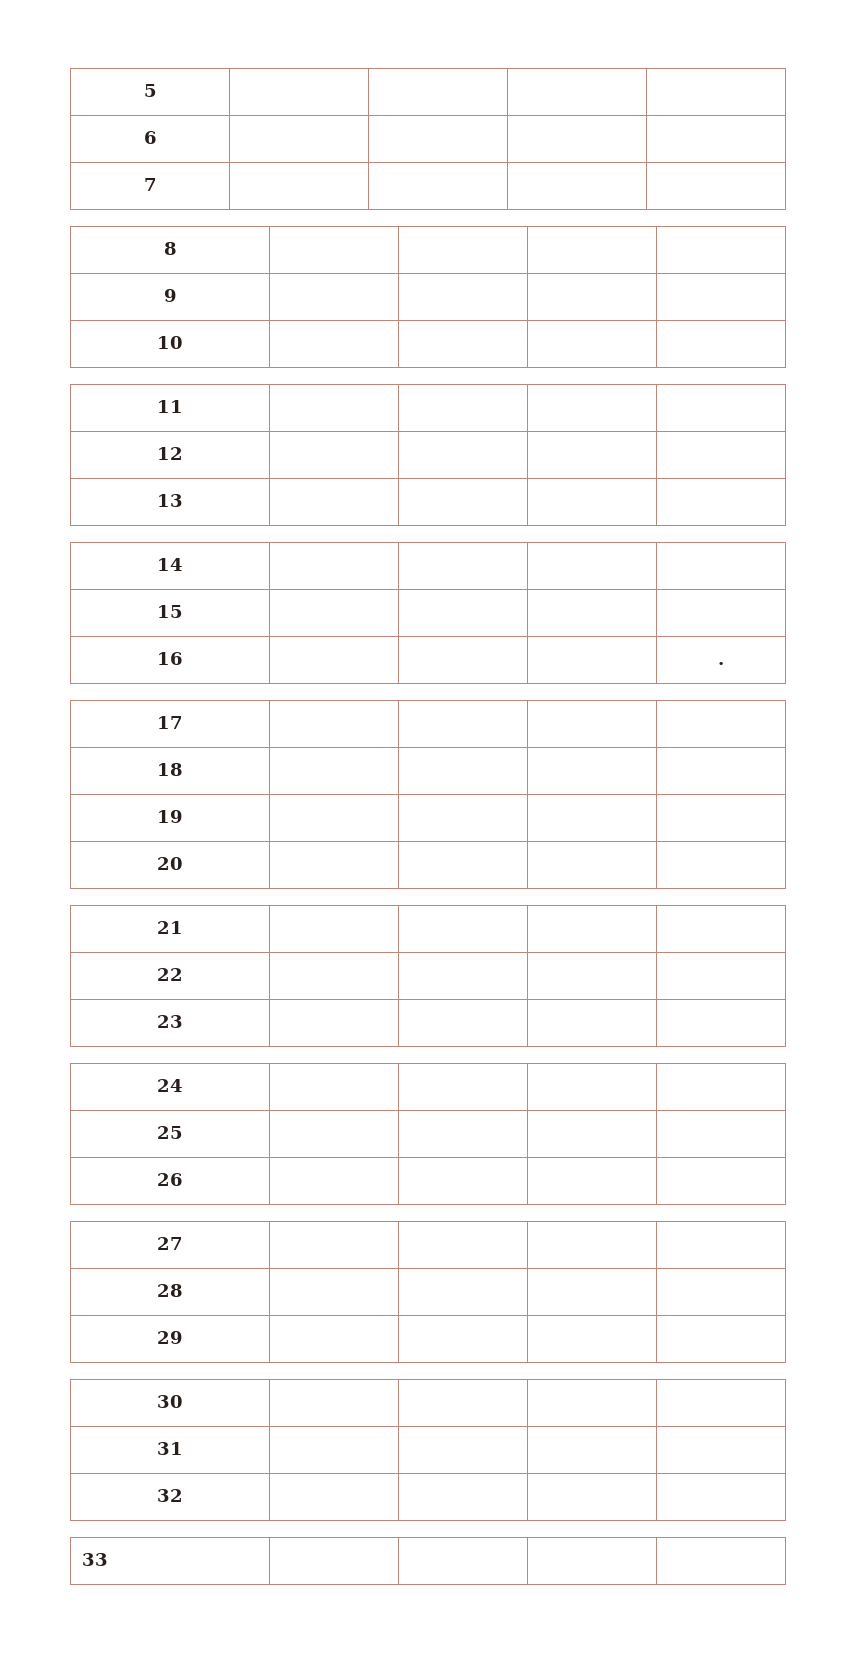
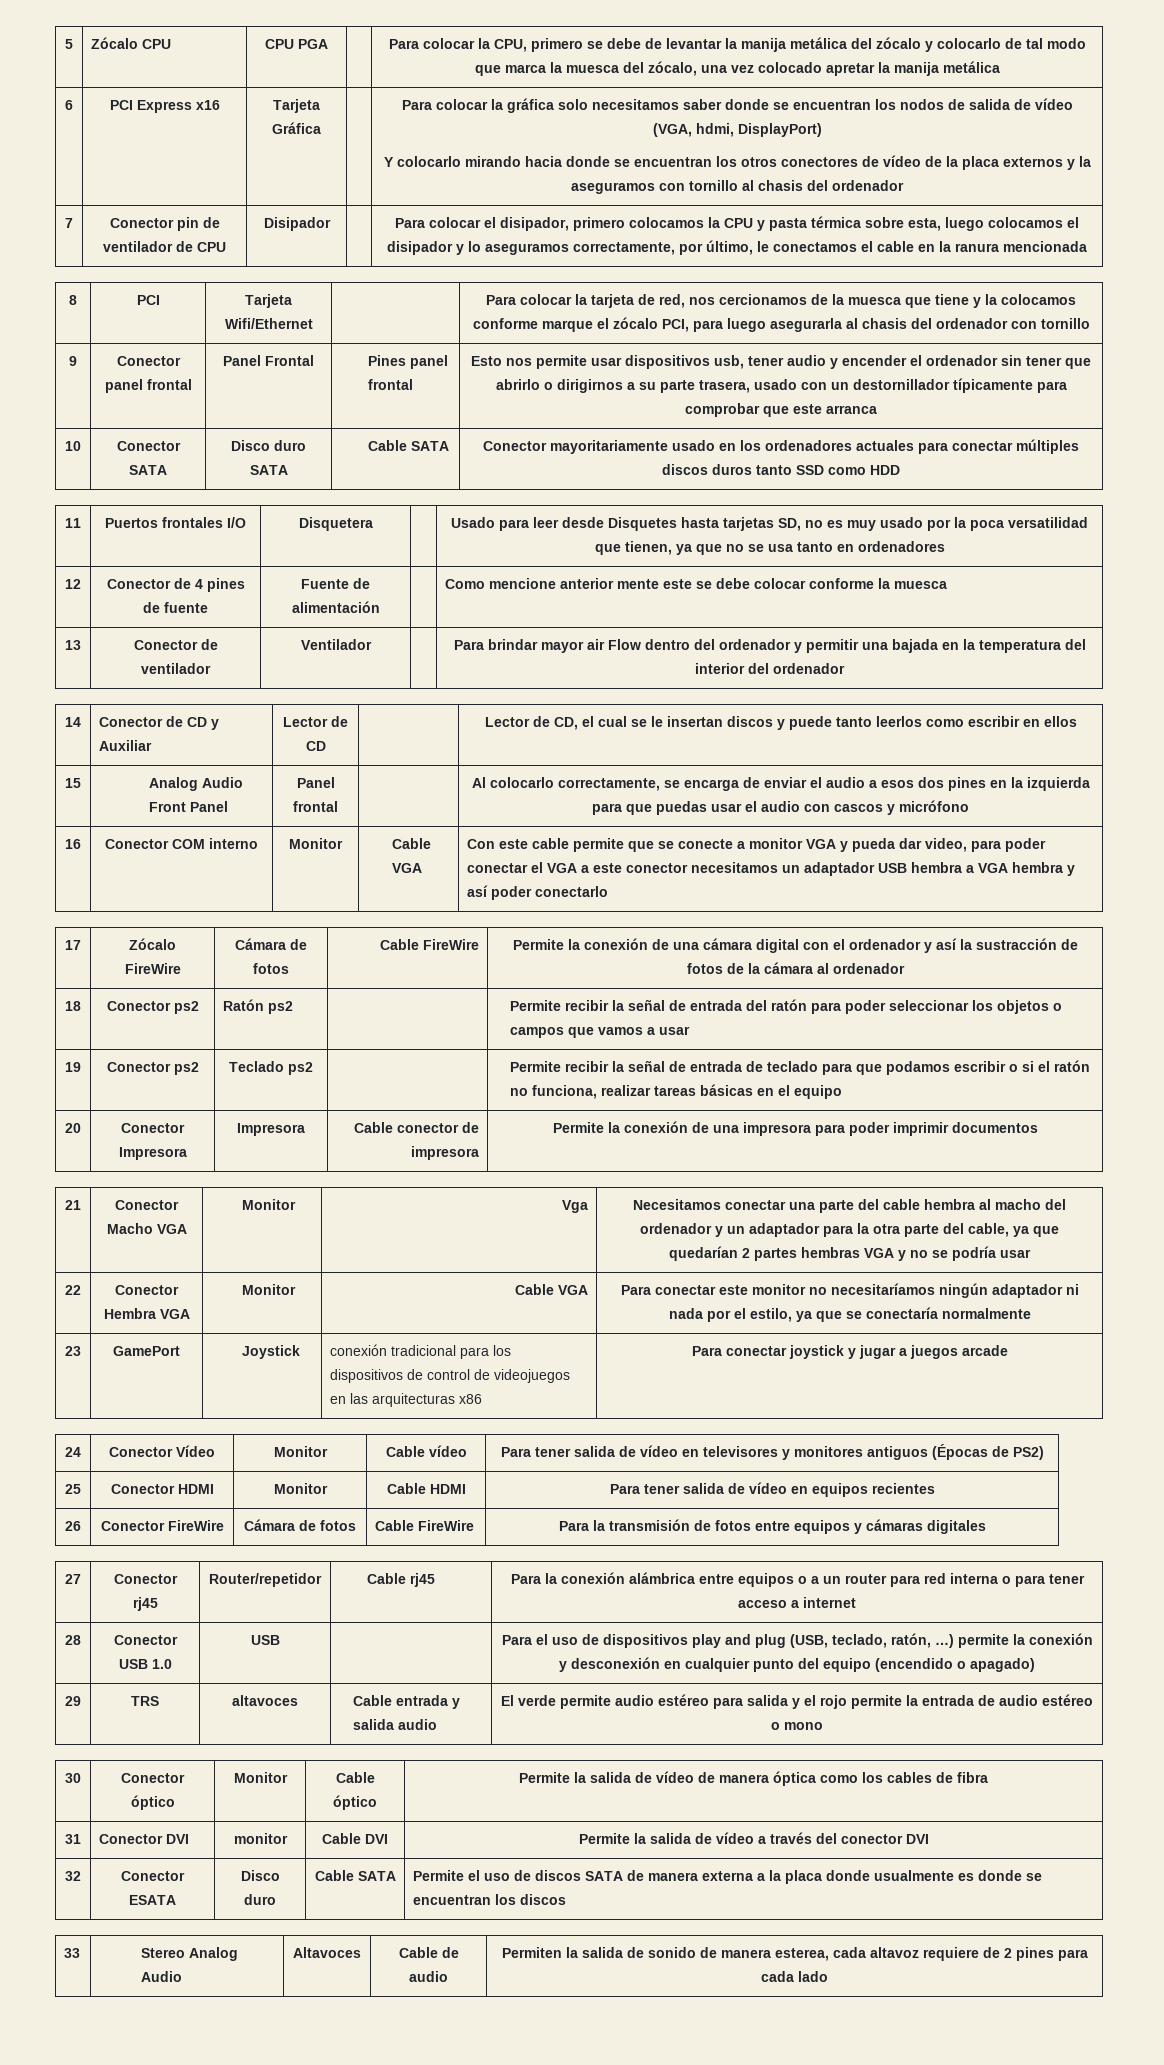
[143,131,157,144] [143,178,157,191] [163,242,177,255] [163,289,177,302] [157,336,183,349] [157,400,183,413] [157,447,183,460] [157,494,183,507] [157,558,183,571] [157,605,183,618] [157,652,183,665] [718,662,724,665] [157,716,183,729] [157,763,183,776] [157,810,183,823] [157,857,183,870] [157,921,183,934] [157,968,183,981] [157,1015,183,1028] [157,1079,183,1092] [157,1126,183,1139] [157,1173,183,1186] [157,1237,183,1250] [157,1284,183,1297] [157,1331,183,1344] [157,1395,183,1408] [157,1442,183,1455] [157,1489,183,1502] [81,1553,108,1566] | | | // 6 | | | | // 7 | | | | // 8 | | | | // 9 | | | | // 10 | | | | // 11 | | | | // 12 | | | | // 13 | | | | // 14 | | | | // 15 | | | | // 16 | | | | . // 17 | | | | // 18 | | | | // 19 | | | | // 20 | | | | // 21 | | | | // 22 | | | | // 23 | | | | // 24 | | | | // 25 | | | | // 26 | | | | // 27 | | | | // 28 | | | | // 29 | | | | // 30 | | | | // 31 | | | | // 32 | | | | // 33 | | | | -> [91,37,172,49] [265,39,328,49] [388,37,1086,52] [474,61,1000,76] [65,100,73,110] [109,100,220,113] [273,99,320,113] [272,122,321,134] [401,98,1073,113] [652,123,822,137] [383,155,1091,170] [571,180,904,194] [65,218,73,228] [109,217,220,231] [103,241,226,252] [263,217,331,231] [395,216,1079,231] [387,240,1087,255] [69,295,77,305] [136,295,160,305] [245,294,292,308] [224,318,313,329] [486,294,1076,308] [472,317,1090,332] [69,356,77,366] [116,356,181,366] [104,379,192,393] [223,355,314,366] [368,355,449,369] [368,379,414,390] [471,355,1091,369] [495,378,1067,393] [685,403,877,417] [65,441,81,451] [116,441,181,451] [129,465,167,475] [231,440,306,451] [249,465,288,475] [368,440,450,451] [483,439,1079,454] [662,464,900,475] [65,518,81,528] [105,517,246,528] [298,517,373,531] [451,517,1088,531] [594,541,945,555] [65,579,81,589] [106,578,245,592] [143,602,208,613] [301,578,370,589] [291,601,380,613] [445,578,948,589] [65,640,81,650] [133,639,218,650] [141,663,211,674] [300,639,372,650] [453,639,1086,653] [695,663,845,674] [65,717,81,727] [99,716,220,730] [99,740,153,751] [283,716,348,727] [305,741,326,751] [484,716,1077,730] [65,778,81,788] [148,777,243,791] [148,801,228,812] [296,777,335,788] [293,801,338,812] [471,777,1090,791] [592,800,969,815] [65,839,81,849] [105,838,258,849] [289,838,343,849] [391,838,431,849] [391,863,422,873] [467,838,1047,852] [467,862,1076,876] [467,885,609,900] [65,940,81,950] [129,938,176,950] [124,963,181,974] [235,938,307,950] [253,963,289,974] [379,939,479,950] [512,938,1078,953] [686,962,905,974] [65,1001,81,1011] [106,1001,199,1014] [223,999,294,1014] [510,999,1063,1014] [510,1026,691,1038] [65,1062,81,1072] [106,1062,199,1075] [229,1061,313,1075] [510,1060,1091,1075] [510,1084,843,1099] [65,1123,81,1133] [121,1123,185,1133] [118,1147,187,1160] [237,1123,305,1136] [353,1122,479,1133] [410,1146,479,1160] [552,1121,1038,1136] [65,1200,81,1210] [115,1200,179,1210] [106,1223,187,1234] [241,1199,296,1210] [561,1200,588,1213] [633,1199,1066,1213] [640,1223,1059,1237] [669,1246,1031,1261] [65,1285,81,1295] [115,1285,179,1295] [103,1308,190,1319] [241,1284,296,1295] [514,1284,588,1295] [620,1283,1079,1298] [668,1307,1031,1322] [65,1346,81,1356] [113,1346,180,1356] [241,1345,300,1359] [330,1344,512,1359] [330,1369,571,1383] [330,1393,483,1407] [691,1345,1008,1359] [65,1447,81,1457] [109,1445,215,1457] [273,1446,328,1457] [385,1445,467,1457] [500,1444,1044,1460] [65,1484,81,1494] [110,1484,214,1494] [273,1483,328,1494] [386,1483,466,1494] [609,1482,935,1497] [65,1521,81,1531] [100,1520,224,1531] [244,1519,356,1531] [375,1520,475,1531] [558,1519,986,1534] [65,1574,81,1584] [113,1574,178,1584] [132,1597,158,1611] [209,1573,322,1587] [367,1573,436,1587] [510,1572,1085,1587] [738,1597,856,1608] [65,1635,81,1645] [113,1635,178,1645] [118,1659,172,1669] [250,1635,280,1645] [501,1633,1093,1648] [559,1657,1035,1672] [65,1696,81,1706] [131,1696,159,1706] [232,1695,298,1706] [353,1695,461,1709] [353,1719,438,1730] [501,1694,1093,1709] [771,1722,823,1730] [65,1773,81,1783] [121,1773,185,1783] [130,1795,175,1810] [233,1772,288,1783] [335,1772,375,1783] [333,1795,377,1810] [519,1771,988,1786] [65,1834,81,1844] [99,1834,190,1844] [233,1833,288,1844] [322,1833,388,1844] [578,1832,929,1844] [65,1871,81,1881] [121,1871,185,1881] [129,1895,176,1905] [240,1870,280,1881] [244,1894,276,1905] [314,1870,396,1881] [413,1870,1043,1884] [413,1894,567,1905] [64,1948,81,1958] [141,1947,239,1961] [141,1971,183,1982] [293,1947,361,1958] [398,1947,459,1958] [409,1971,448,1982] [501,1947,1088,1961] [761,1971,828,1982] Zócalo CPU | CPU PGA | | Para colocar la CPU, primero se debe de levantar la manija metálica del zócalo y colocarlo de tal modo que marca la muesca del zócalo, una vez colocado apretar la manija metálica // 6 | PCI Express x16 | Tarjeta Gráfica | | Para colocar la gráfica solo necesitamos saber donde se encuentran los nodos de salida de vídeo (VGA, hdmi, DisplayPort) // Y colocarlo mirando hacia donde se encuentran los otros conectores de vídeo de la placa externos y la aseguramos con tornillo al chasis del ordenador // 7 | Conector pin de ventilador de CPU | Disipador | | Para colocar el disipador, primero colocamos la CPU y pasta térmica sobre esta, luego colocamos el disipador y lo aseguramos correctamente, por último, le conectamos el cable en la ranura mencionada // 8 | PCI | Tarjeta Wifi/Ethernet | | Para colocar la tarjeta de red, nos cercionamos de la muesca que tiene y la colocamos conforme marque el zócalo PCI, para luego asegurarla al chasis del ordenador con tornillo // 9 | Conector panel frontal | Panel Frontal | Pines panel frontal | Esto nos permite usar dispositivos usb, tener audio y encender el ordenador sin tener que abrirlo o dirigirnos a su parte trasera, usado con un destornillador típicamente para comprobar que este arranca // 10 | Conector SATA | Disco duro SATA | Cable SATA | Conector mayoritariamente usado en los ordenadores actuales para conectar múltiples discos duros tanto SSD como HDD // 11 | Puertos frontales I/O | Disquetera | | Usado para leer desde Disquetes hasta tarjetas SD, no es muy usado por la poca versatilidad que tienen, ya que no se usa tanto en ordenadores // 12 | Conector de 4 pines de fuente | Fuente de alimentación | | Como mencione anterior mente este se debe colocar conforme la muesca // 13 | Conector de ventilador | Ventilador | | Para brindar mayor air Flow dentro del ordenador y permitir una bajada en la temperatura del interior del ordenador // 14 | Conector de CD y Auxiliar | Lector de CD | | Lector de CD, el cual se le insertan discos y puede tanto leerlos como escribir en ellos // 15 | Analog Audio Front Panel | Panel frontal | | Al colocarlo correctamente, se encarga de enviar el audio a esos dos pines en la izquierda para que puedas usar el audio con cascos y micrófono // 16 | Conector COM interno | Monitor | Cable VGA | Con este cable permite que se conecte a monitor VGA y pueda dar video, para poder conectar el VGA a este conector necesitamos un adaptador USB hembra a VGA hembra y así poder conectarlo // 17 | Zócalo FireWire | Cámara de fotos | Cable FireWire | Permite la conexión de una cámara digital con el ordenador y así la sustracción de fotos de la cámara al ordenador // 18 | Conector ps2 | Ratón ps2 | | Permite recibir la señal de entrada del ratón para poder seleccionar los objetos o campos que vamos a usar // 19 | Conector ps2 | Teclado ps2 | | Permite recibir la señal de entrada de teclado para que podamos escribir o si el ratón no funciona, realizar tareas básicas en el equipo // 20 | Conector Impresora | Impresora | Cable conector de impresora | Permite la conexión de una impresora para poder imprimir documentos // 21 | Conector Macho VGA | Monitor | Vga | Necesitamos conectar una parte del cable hembra al macho del ordenador y un adaptador para la otra parte del cable, ya que quedarían 2 partes hembras VGA y no se podría usar // 22 | Conector Hembra VGA | Monitor | Cable VGA | Para conectar este monitor no necesitaríamos ningún adaptador ni nada por el estilo, ya que se conectaría normalmente // 23 | GamePort | Joystick | conexión tradicional para los dispositivos de control de videojuegos en las arquitecturas x86 | Para conectar joystick y jugar a juegos arcade // 24 | Conector Vídeo | Monitor | Cable vídeo | Para tener salida de vídeo en televisores y monitores antiguos (Épocas de PS2) // 25 | Conector HDMI | Monitor | Cable HDMI | Para tener salida de vídeo en equipos recientes // 26 | Conector FireWire | Cámara de fotos | Cable FireWire | Para la transmisión de fotos entre equipos y cámaras digitales // 27 | Conector rj45 | Router/repetidor | Cable rj45 | Para la conexión alámbrica entre equipos o a un router para red interna o para tener acceso a internet // 28 | Conector USB 1.0 | USB | | Para el uso de dispositivos play and plug (USB, teclado, ratón, …) permite la conexión y desconexión en cualquier punto del equipo (encendido o apagado) // 29 | TRS | altavoces | Cable entrada y salida audio | El verde permite audio estéreo para salida y el rojo permite la entrada de audio estéreo o mono // 30 | Conector óptico | Monitor | Cable óptico | Permite la salida de vídeo de manera óptica como los cables de fibra // 31 | Conector DVI | monitor | Cable DVI | Permite la salida de vídeo a través del conector DVI // 32 | Conector ESATA | Disco duro | Cable SATA | Permite el uso de discos SATA de manera externa a la placa donde usualmente es donde se encuentran los discos // 33 | Stereo Analog Audio | Altavoces | Cable de audio | Permiten la salida de sonido de manera esterea, cada altavoz requiere de 2 pines para cada lado

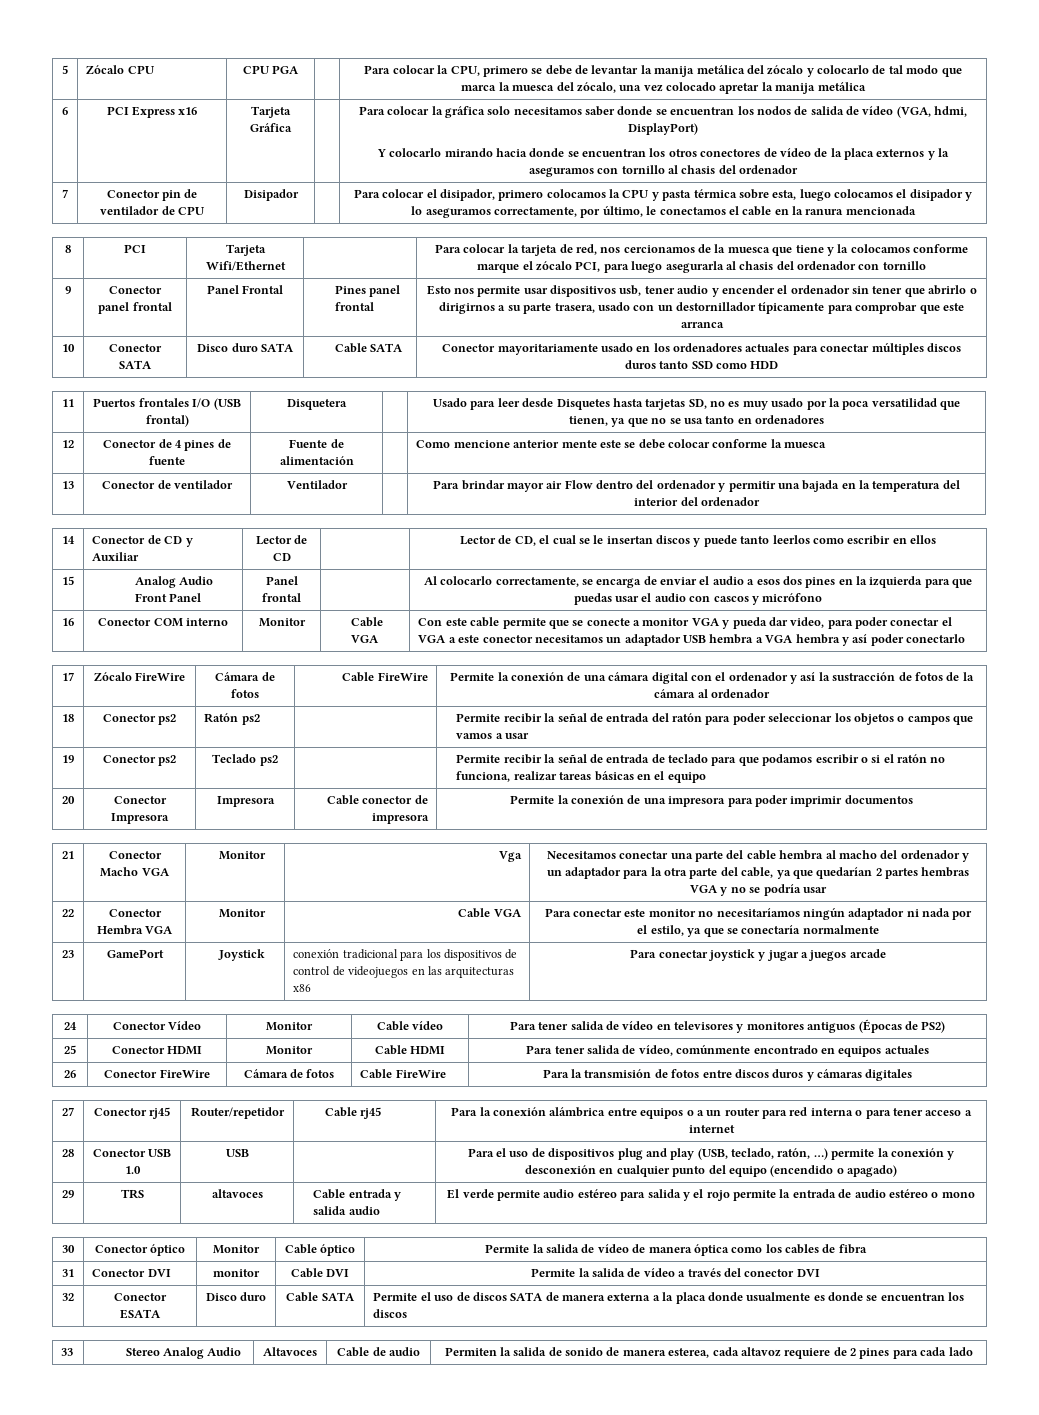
(246, 522) none -> [213,398,241,410] [145,415,189,427] (USB frontal)
[748,1482,787,1494] vídeo -> [638,1045,818,1056] vídeo, comúnmente encontrado
[871,1483,935,1494] recientes -> [884,1045,929,1054] actuales
[793,1520,850,1534] equipos -> [734,1069,804,1078] discos duros
[691,1634,786,1648] play and plug -> [617,1148,695,1160] plug and play

